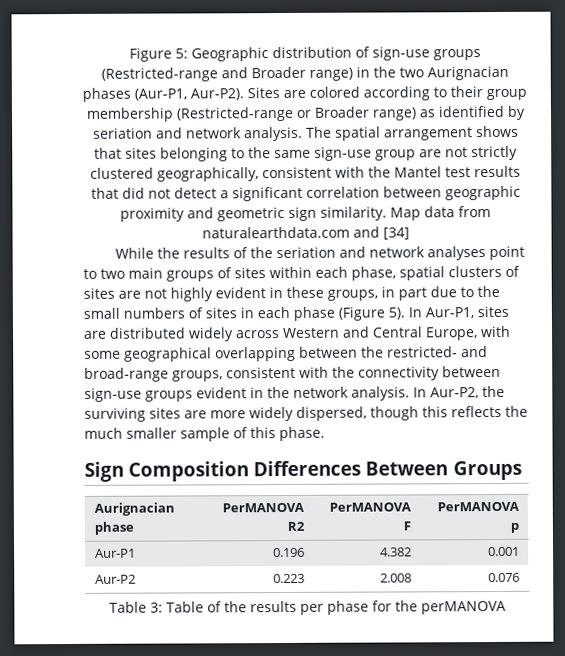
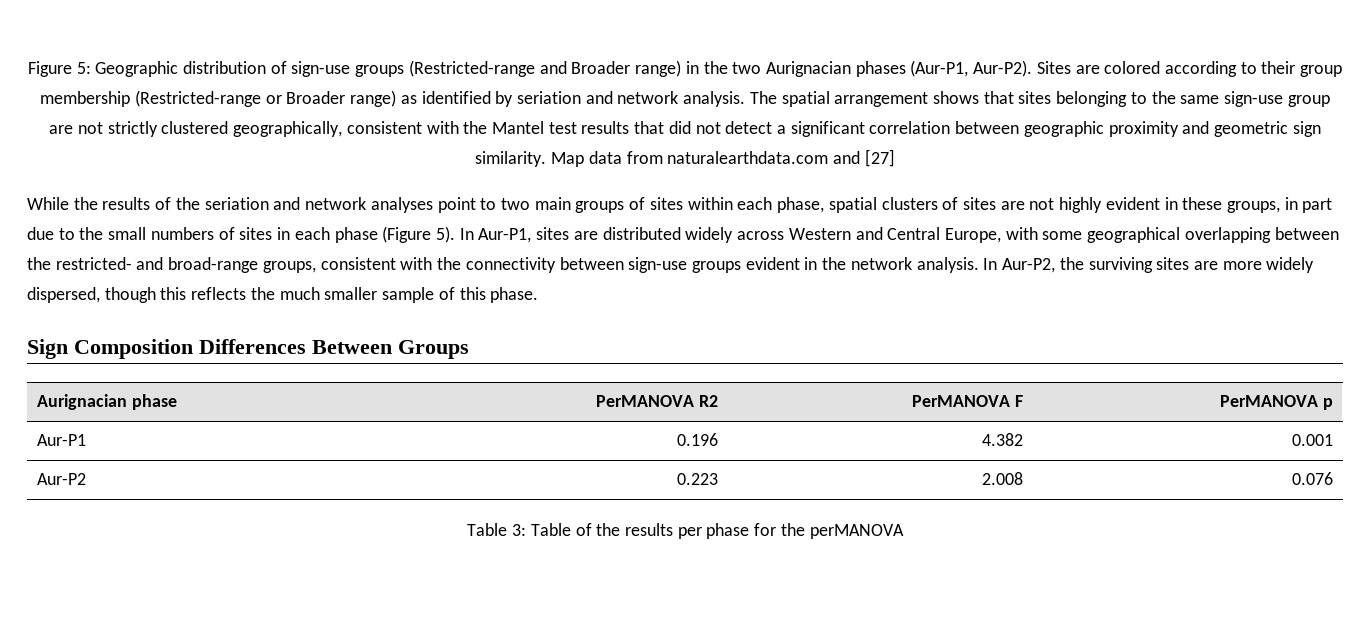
[382,227,410,240] [34] -> [864,149,895,167] [27]

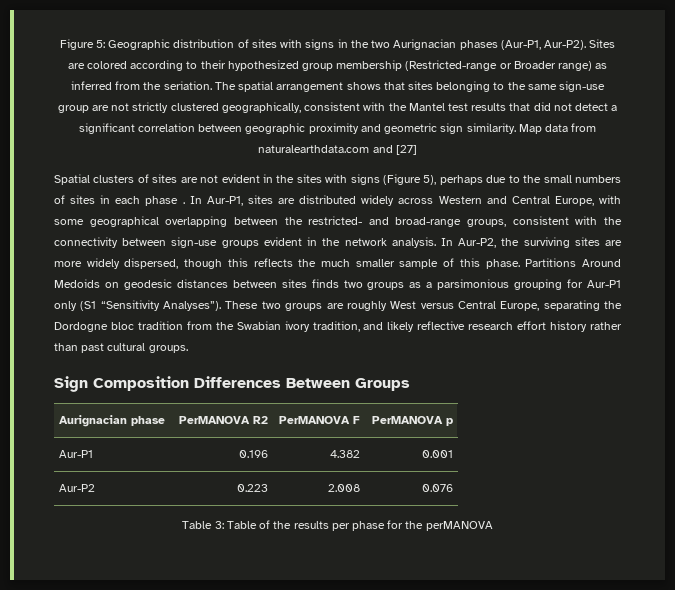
[291,60,682,77] sign-use groups (Restricted-range and Broader range) -> [251,39,335,50] sites with signs
(1296, 67) none -> [227,60,299,71] hypothesized
[421,91,746,107] identified by seriation and network analysis. -> [70,81,212,90] inferred from the seriation.
[27,197,877,213] While the results of the seriation and network analyses point to two main groups of sites within each phase, spatial -> [54,174,90,185] Spatial
[1059,197,1333,213] highly evident in these groups, in part -> [221,174,483,185] evident in the sites with signs (Figure 5), perhaps
[382,226,455,243] (Figure 5). -> [182,202,185,204] .
(539, 295) none -> [525,258,622,267] [54,279,622,290] [54,300,622,311] [54,321,623,332] [54,343,188,353] Partitions Around Medoids on geodesic distances between sites finds two groups as a parsimonious grouping for Aur-P1 only (S1 “Sensitivity Analyses”). These two groups are roughly West versus Central Europe, separating the Dordogne bloc tradition from the Swabian ivory tradition, and likely reflective research effort history rather than past cultural groups.

